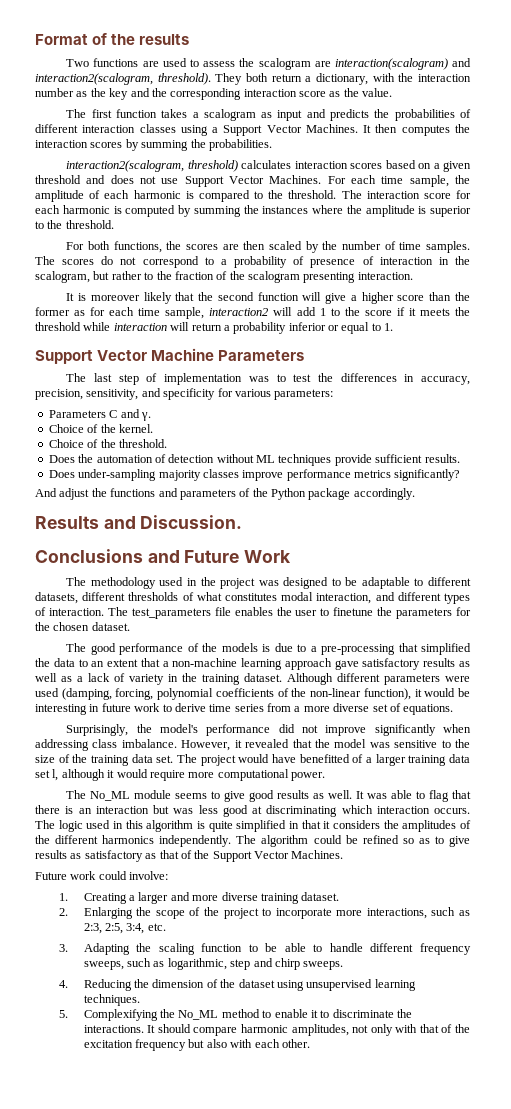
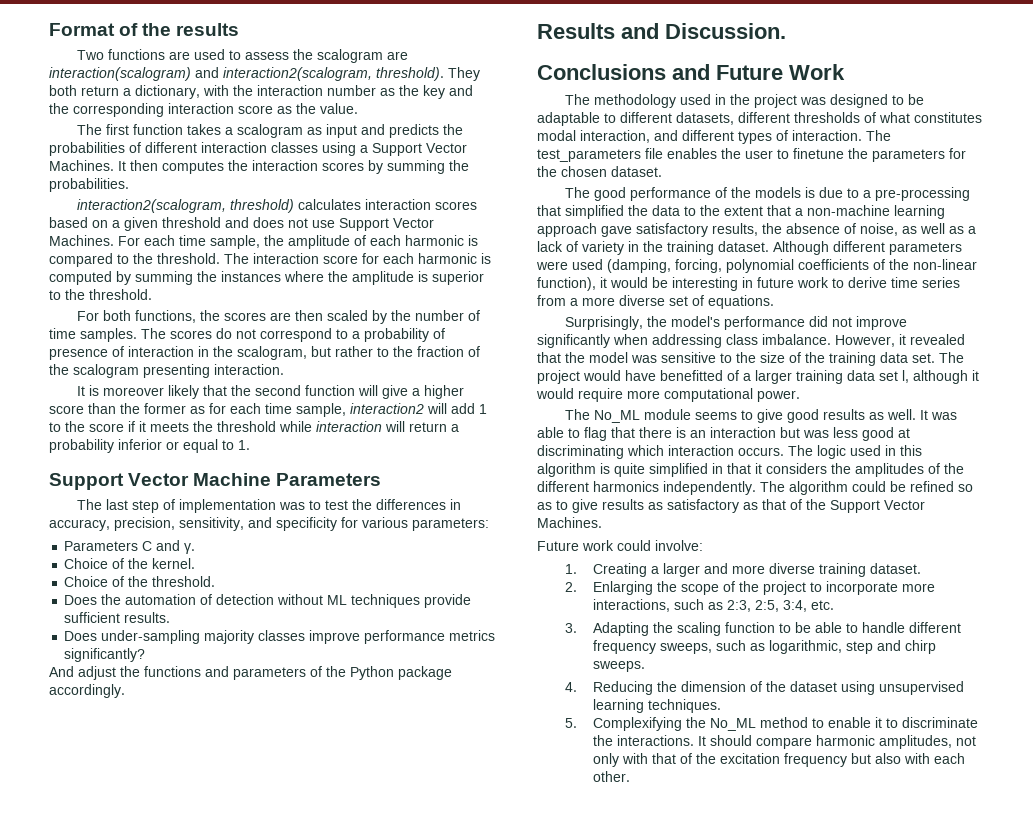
[91,661,105,667] an -> [700,205,720,216] the
[423,658,456,667] results -> [712,223,898,236] results, the absence of noise,

